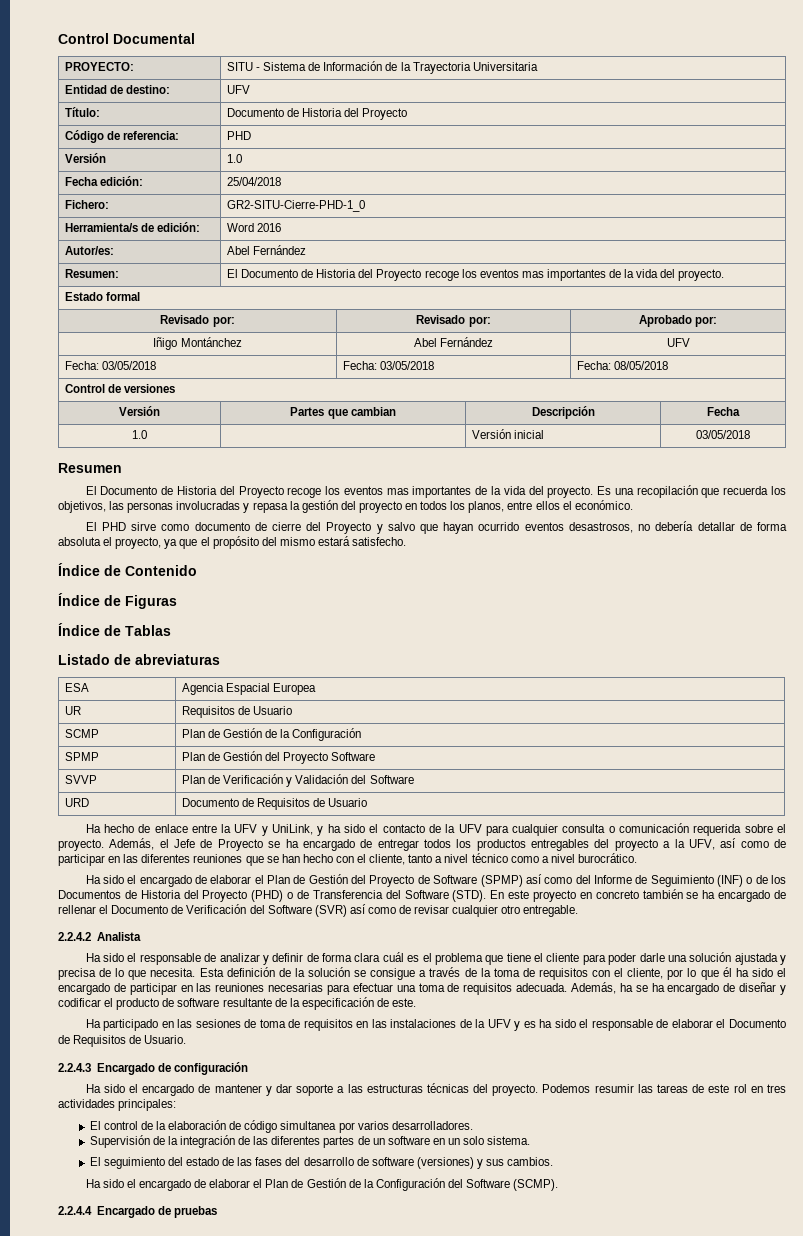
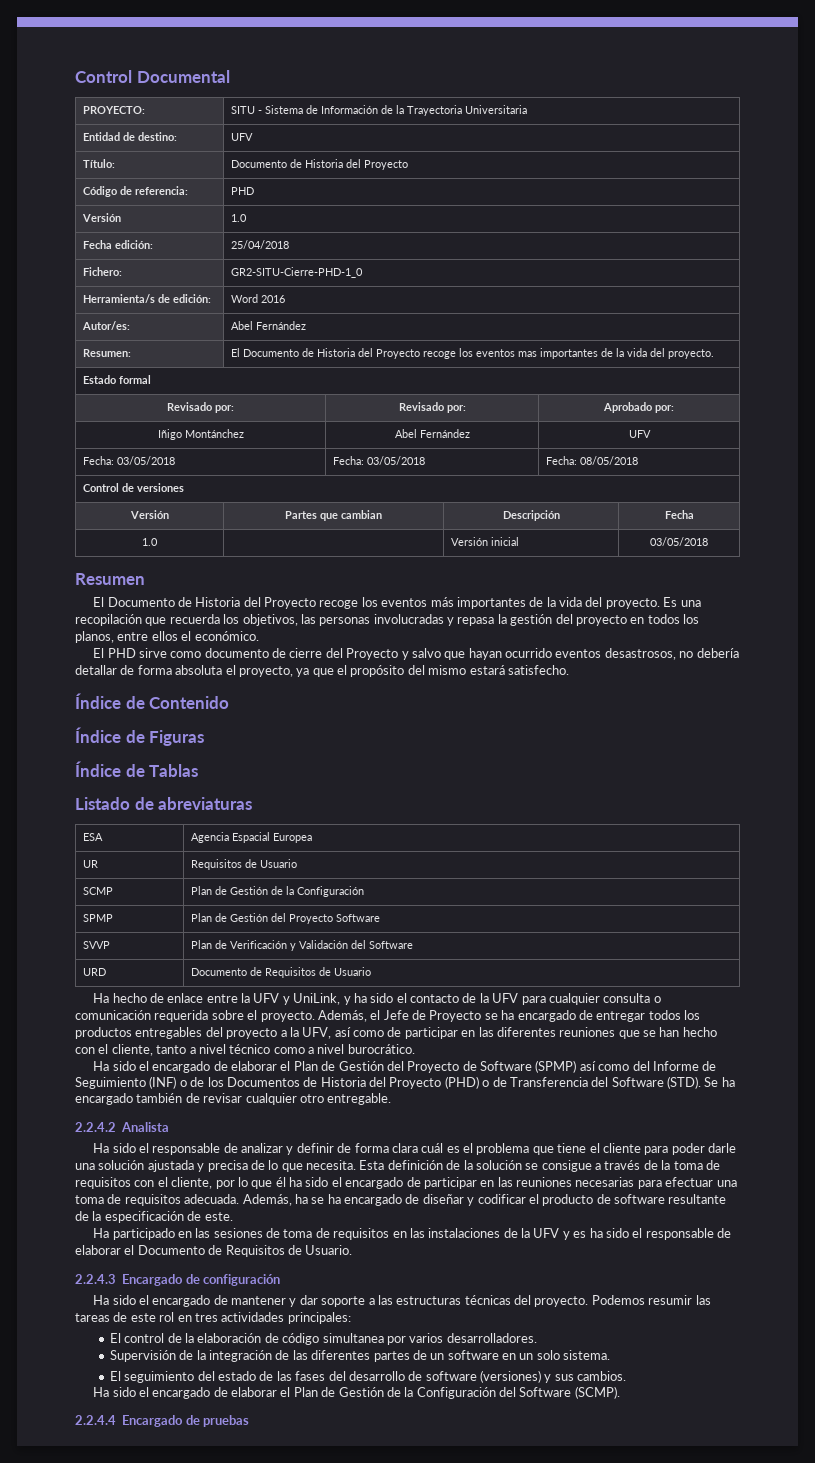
[386,488,409,495] mas -> [430,597,454,607] más
[490,889,787,902] [58,904,396,917] En este proyecto en concreto también se ha encargado de rellenar el Documento de Verificación del Software (SVR) así como -> [704,1077,735,1087] [75,1093,183,1105] Se ha encargado también

